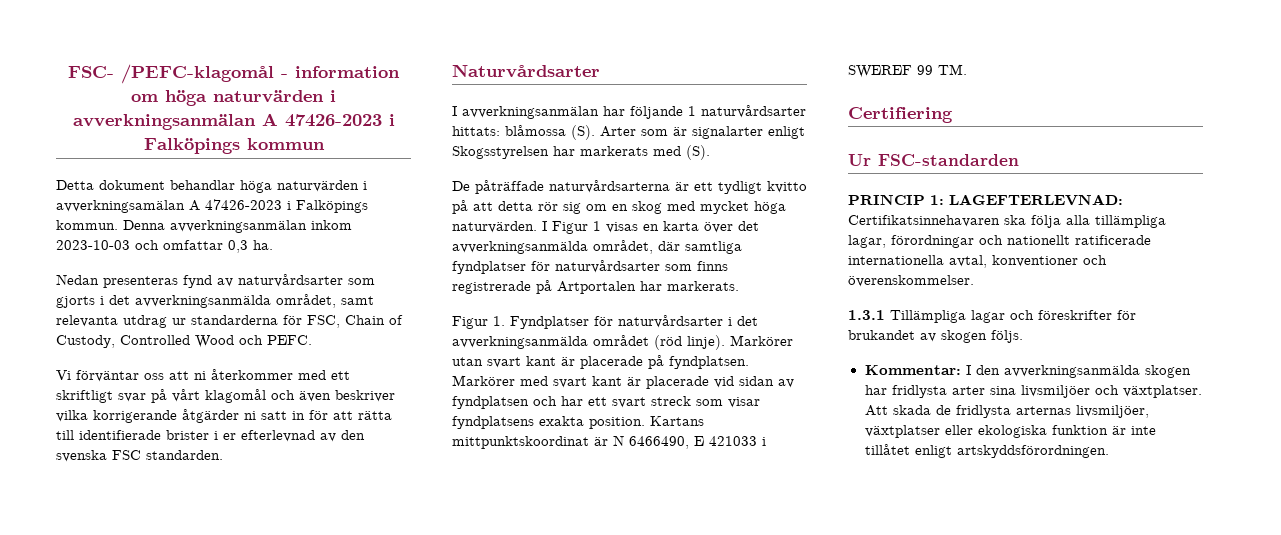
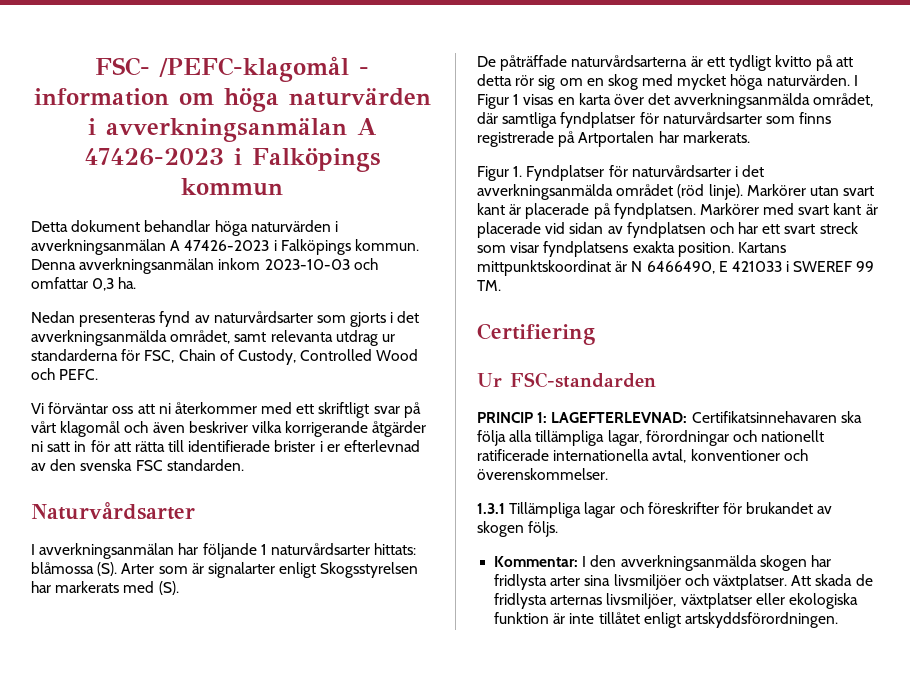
[56,200,185,213] avverkningsamälan -> [31,239,166,255] avverkningsanmälan

